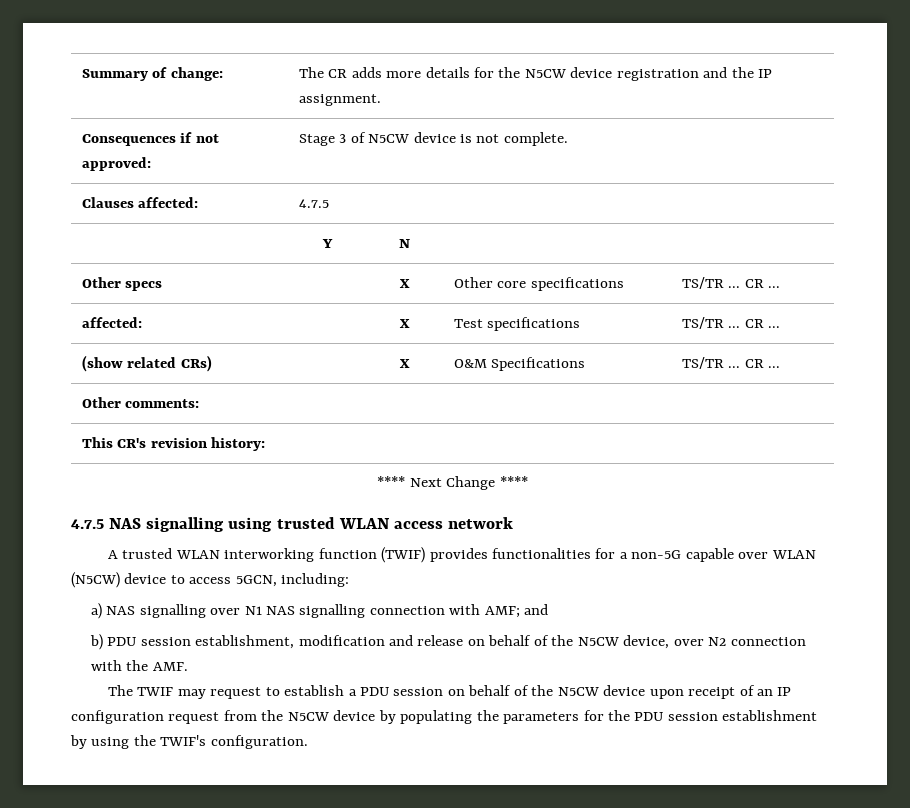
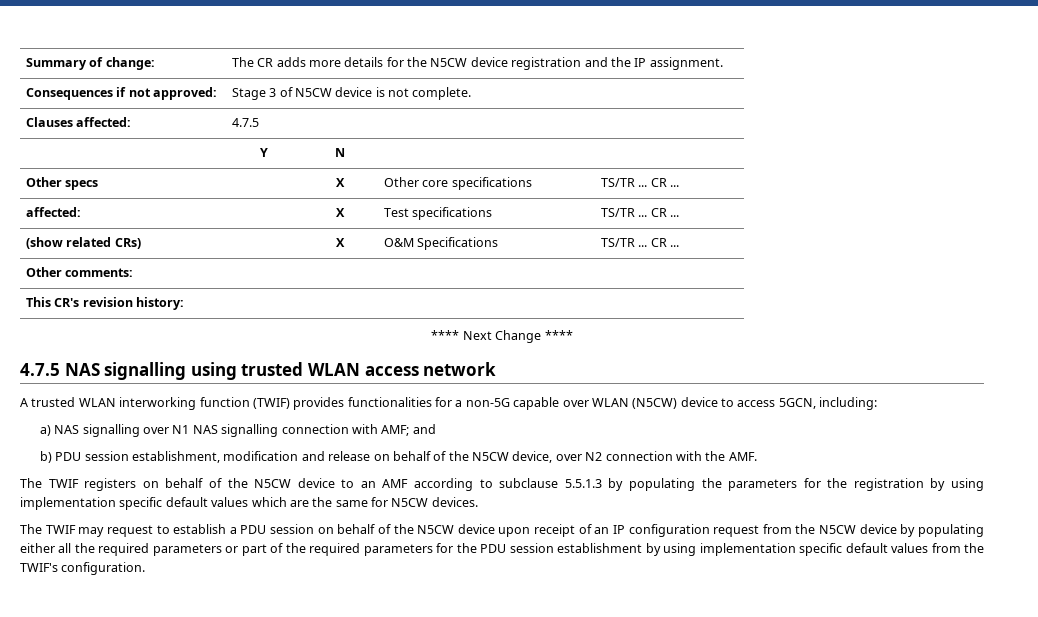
(188, 666) none -> [20,478,985,491] [20,497,478,510] // The TWIF registers on behalf of the N5CW device to an AMF according to subclause 5.5.1.3 by populating the parameters for the registration by using implementation specific default values which are the same for N5CW devices.
[476,710,499,721] the -> [20,543,361,556] either all the required parameters or part of the required
(130, 743) none -> [699,543,961,556] implementation specific default values from

